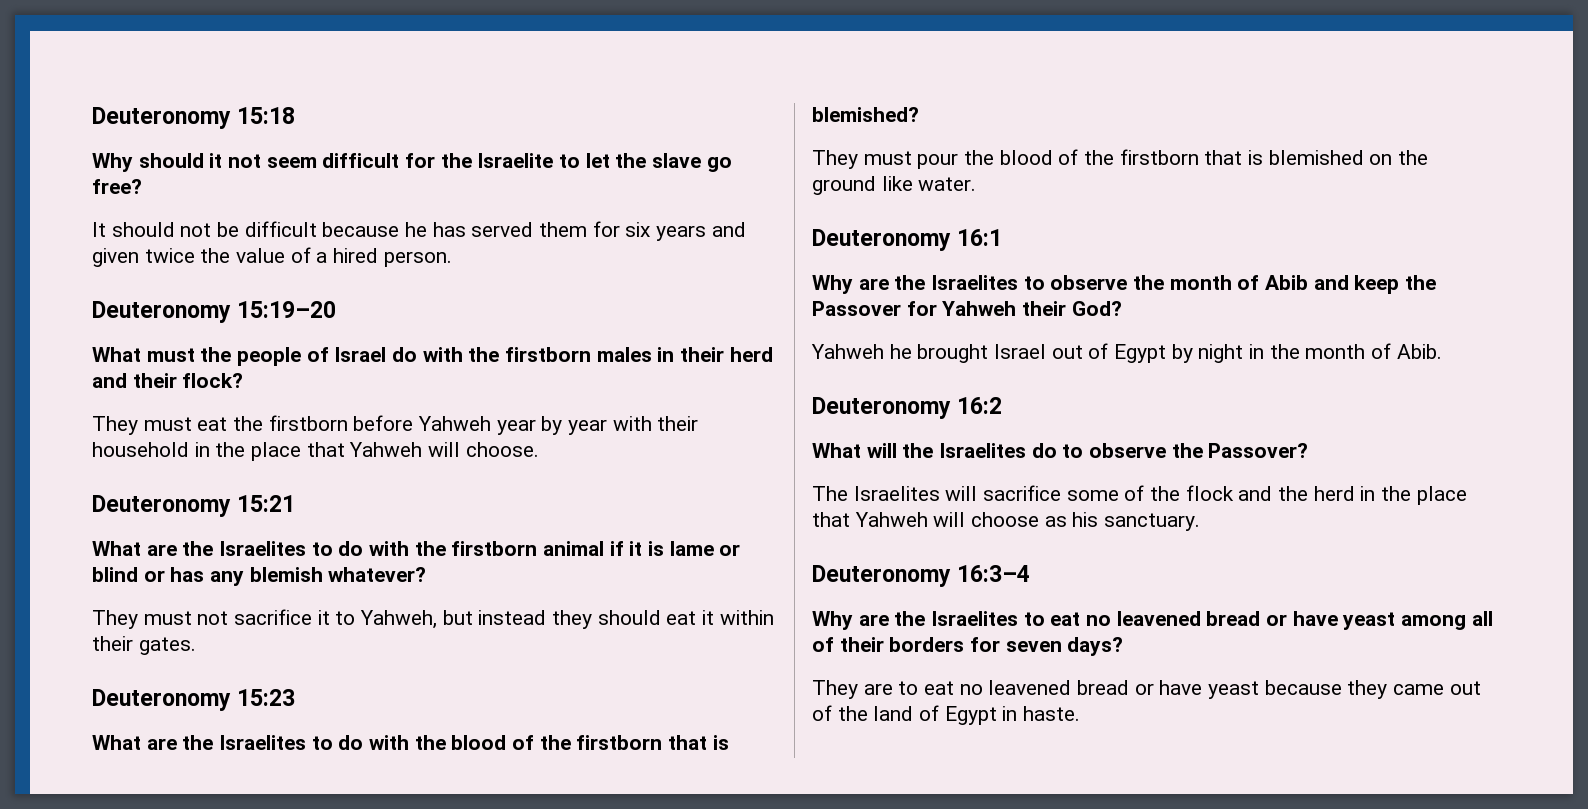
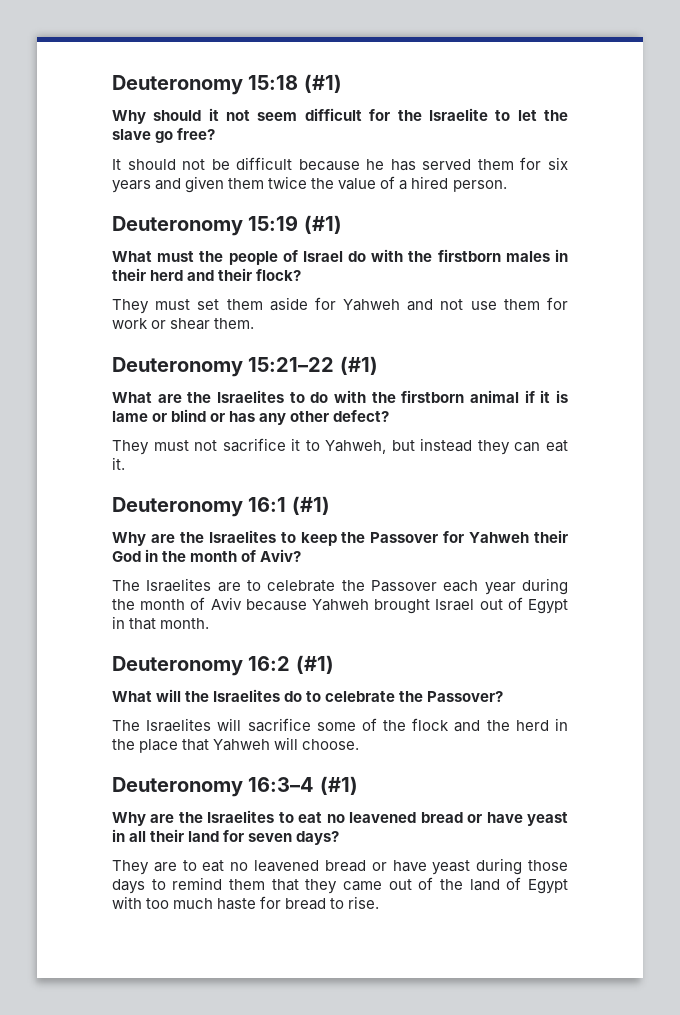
(296, 115) none -> [303,74,342,93] (#1)
(139, 257) none -> [228,178,265,189] them
[237,301,337,318] 15:19–20 -> [248,215,342,234] 15:19 (#1)
[197,415,699,435] [92,442,539,461] [92,495,296,517] eat the firstborn before Yahweh year by year with their household in the place that Yahweh will choose. // Deuteronomy 15:21 -> [197,297,568,311] [112,318,255,330] [112,356,378,377] set them aside for Yahweh and not use them for work or shear them. // Deuteronomy 15:21–22 (#1)
[249,567,427,582] blemish whatever? -> [290,410,390,422] other defect?
[597,610,774,625] [92,636,196,655] [92,689,296,711] [92,735,729,750] [812,107,919,122] [812,149,1429,169] [812,176,977,195] should eat it within their gates. // Deuteronomy 15:23 // What are the Israelites to do with the blood of the firstborn that is blemished? // They must pour the blood of the firstborn that is blemished on the ground like water. -> [514,440,568,452] [112,457,125,470] can eat it.
[812,275,1349,294] // Why are the Israelites to observe the month of Abib and -> [291,496,330,515] [112,530,296,546] (#1) // Why are the Israelites to
[1071,301,1122,316] [811,344,912,359] God? // Yahweh he -> [112,549,302,562] [112,578,568,595] [112,597,369,611] God in the month of Aviv? // The Israelites are to celebrate the Passover each year during the month of Aviv because Yahweh
[1171,343,1442,363] by night in the month of Abib. -> [112,616,210,630] in that month.
(1003, 405) none -> [295,655,334,674] (#1)
[1089,443,1167,458] observe -> [325,691,396,702] celebrate
[971,512,1201,531] choose as his sanctuary. -> [302,739,360,750] choose.
(1031, 573) none -> [319,776,358,795] (#1)
[1401,611,1493,630] [812,637,965,652] among all of their borders -> [112,829,220,842] in all their land
[1264,680,1342,695] because -> [476,858,568,875] [112,877,299,894] during those days to remind them that
[1002,706,1081,721] in haste. -> [112,896,380,910] with too much haste for bread to rise.

